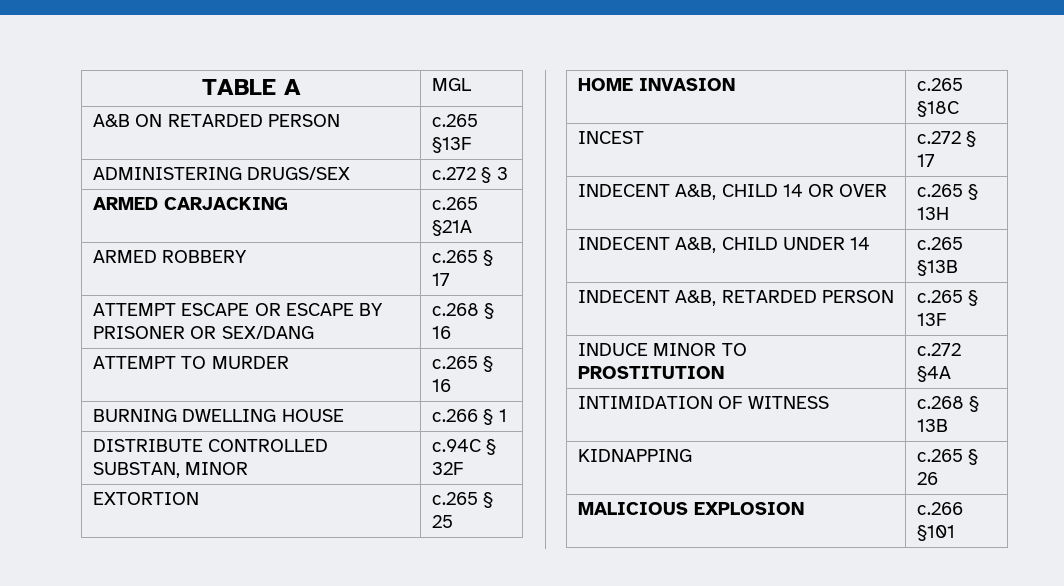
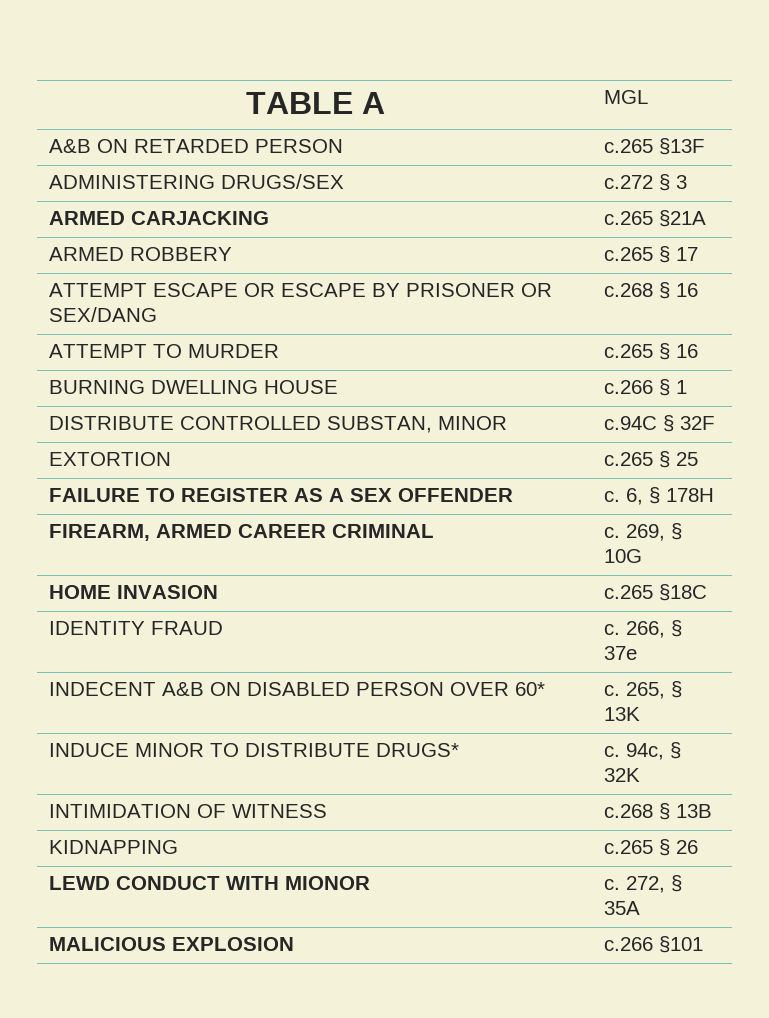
[578,78,736,91] [917,78,964,91] [917,101,960,117] [578,131,645,144] [917,131,977,147] [917,154,936,167] [578,184,887,200] [917,184,979,200] [917,207,950,220] [578,237,870,253] [917,237,964,250] [917,260,959,276] [578,290,894,306] [917,290,979,306] [917,313,947,326] [578,343,747,356] [578,366,725,379] [917,343,962,356] [917,366,952,382] HOME INVASION | c.265 §18C // INCEST | c.272 § 17 // INDECENT A&B, CHILD 14 OR OVER | c.265 § 13H // INDECENT A&B, CHILD UNDER 14 | c.265 §13B // INDECENT A&B, RETARDED PERSON | c.265 § 13F // INDUCE MINOR TO PROSTITUTION | c.272 §4A -> [49,488,514,502] [604,487,715,505] [49,524,435,541] [604,523,683,541] [604,549,643,563] [49,585,219,599] [604,584,708,601] [49,621,224,635] [604,620,683,638] [604,646,638,660] [49,682,546,696] [604,681,683,699] [604,707,641,721] [49,743,460,757] [604,742,682,760] [604,768,641,782] FAILURE TO REGISTER AS A SEX OFFENDER | c. 6, § 178H // FIREARM, ARMED CAREER CRIMINAL | c. 269, § 10G // HOME INVASION | c.265 §18C // IDENTITY FRAUD | c. 266, § 37e // INDECENT A&B ON DISABLED PERSON OVER 60* | c. 265, § 13K // INDUCE MINOR TO DISTRIBUTE DRUGS* | c. 94c, § 32K
(939, 478) none -> [49,876,371,890] [604,875,683,893] [604,901,641,915] // LEWD CONDUCT WITH MIONOR | c. 272, § 35A

